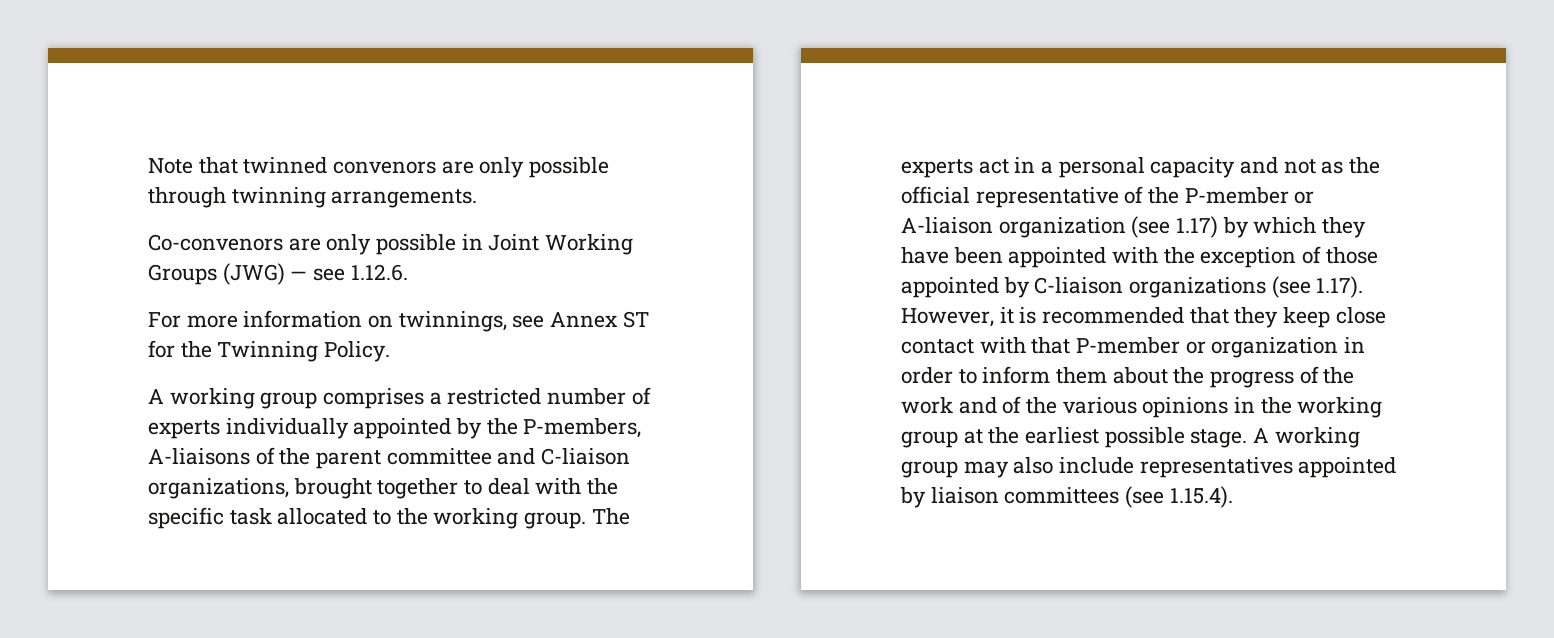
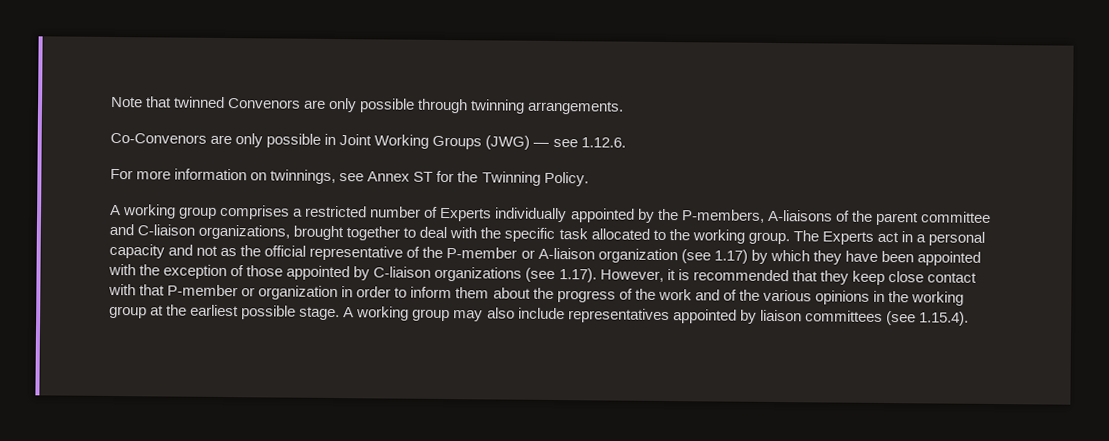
[333,161,437,174] convenors -> [228,98,302,109] Convenors
[148,234,283,251] Co-convenors -> [110,132,207,144] Co-Convenors
[148,420,220,439] experts -> [439,207,493,222] Experts
[901,159,973,178] experts -> [821,231,874,245] Experts

